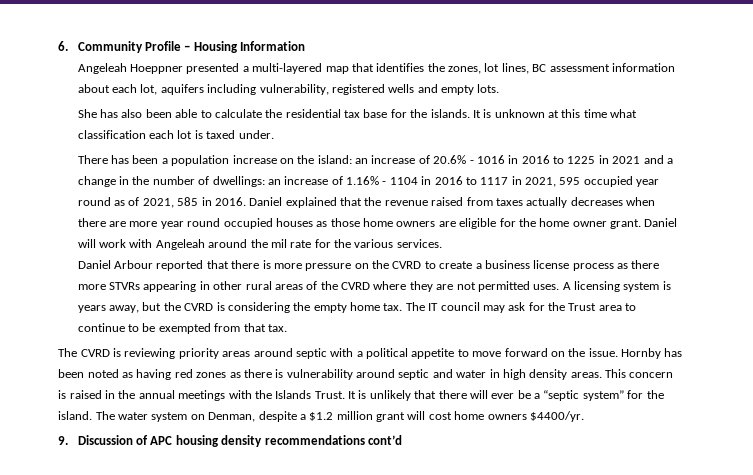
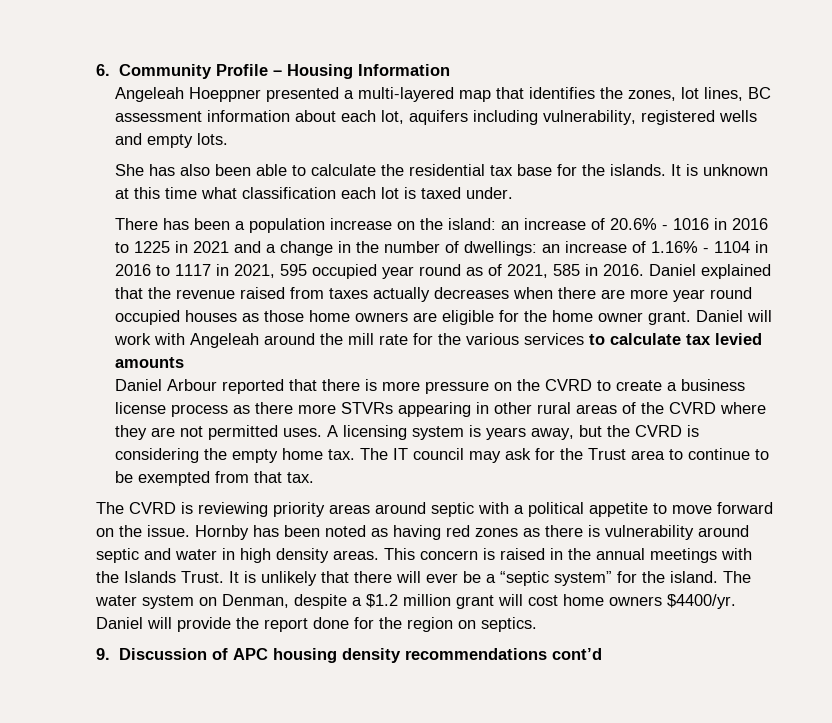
[270,239,287,248] mil -> [347,333,374,345] mill
[396,239,442,248] services. -> [523,333,762,345] [114,357,184,368] services to calculate tax levied amounts
(584, 416) none -> [96,617,538,632] Daniel will provide the report done for the region on septics.

